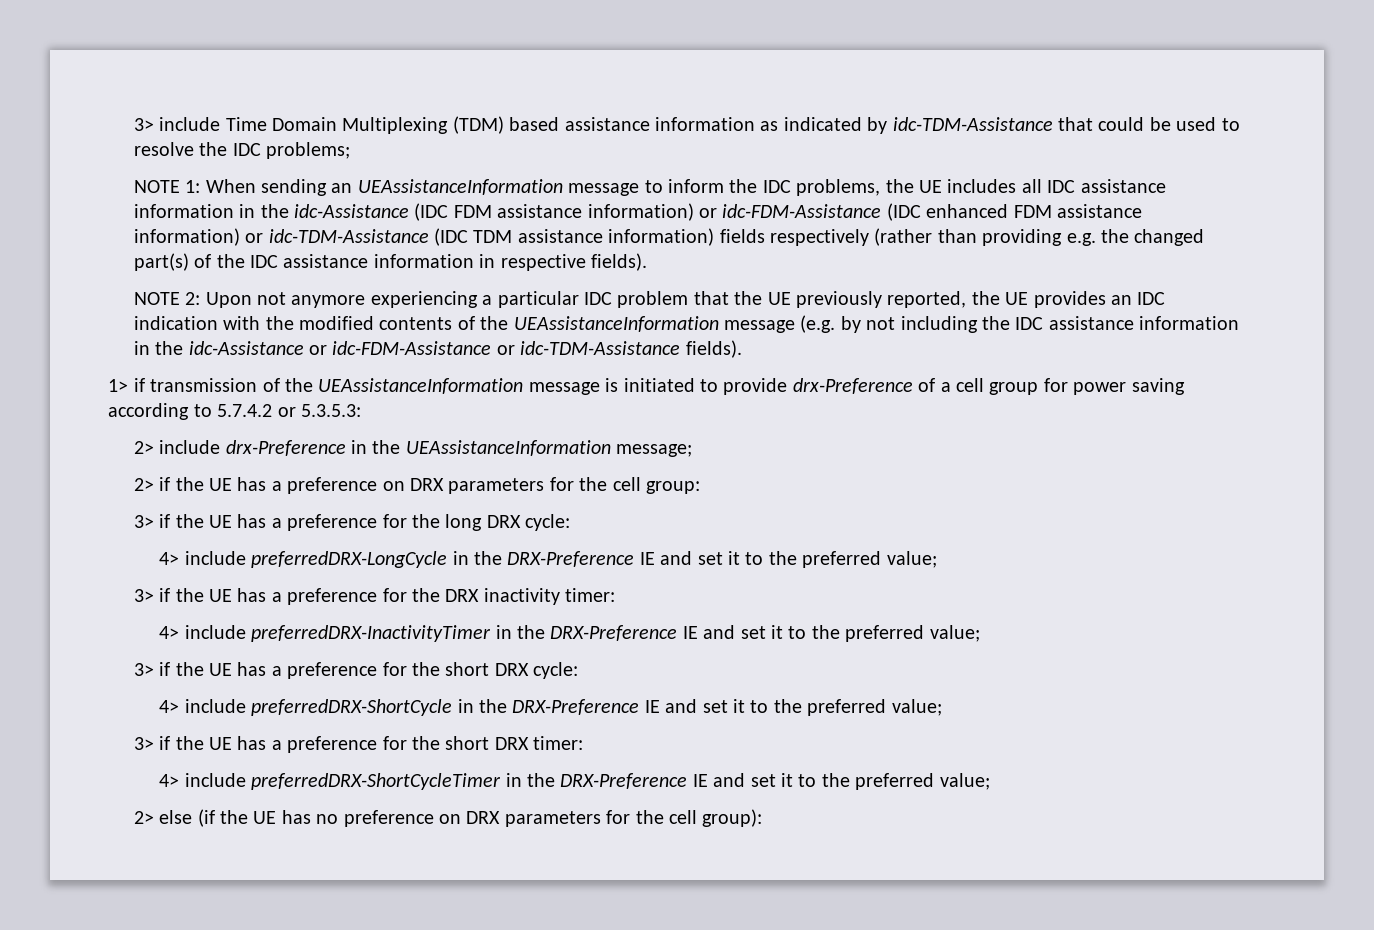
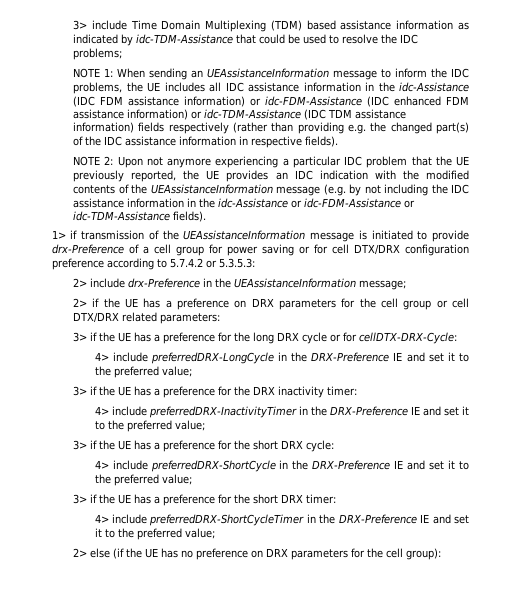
(1185, 386) none -> [298,244,469,256] [51,258,104,270] or for cell DTX/DRX configuration preference
[646,481,701,494] group: -> [403,298,469,310] [73,312,221,324] group or cell DTX/DRX related parameters:
[525,514,571,531] cycle: -> [302,332,458,344] cycle or for cellDTX-DRX-Cycle:

